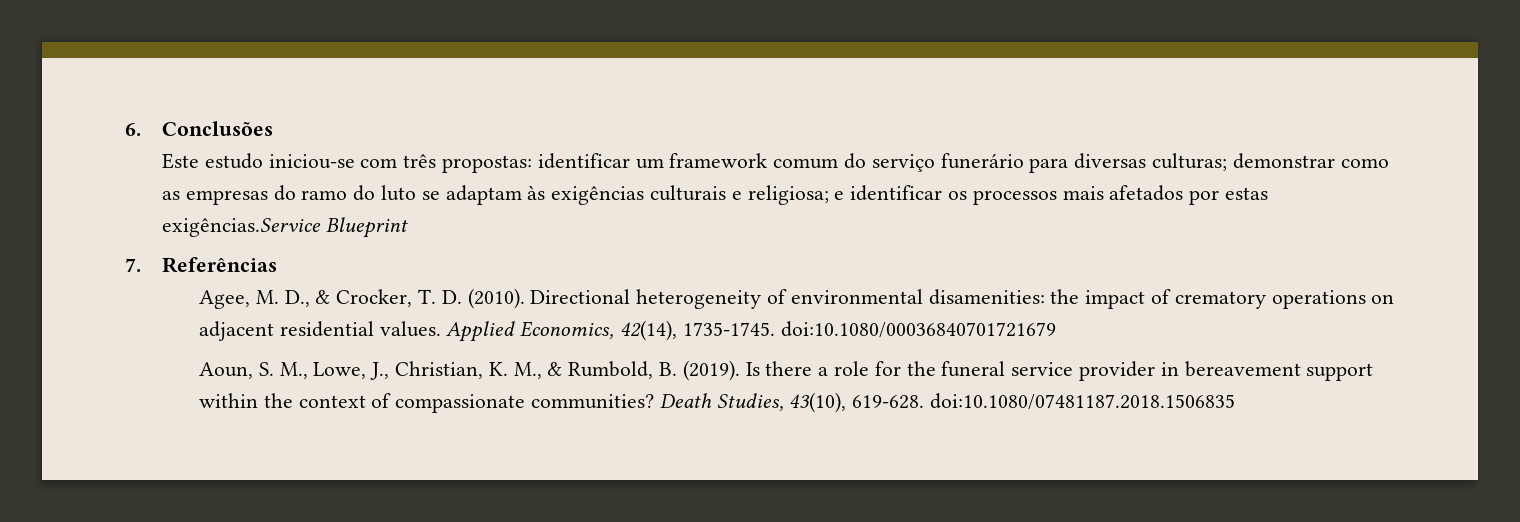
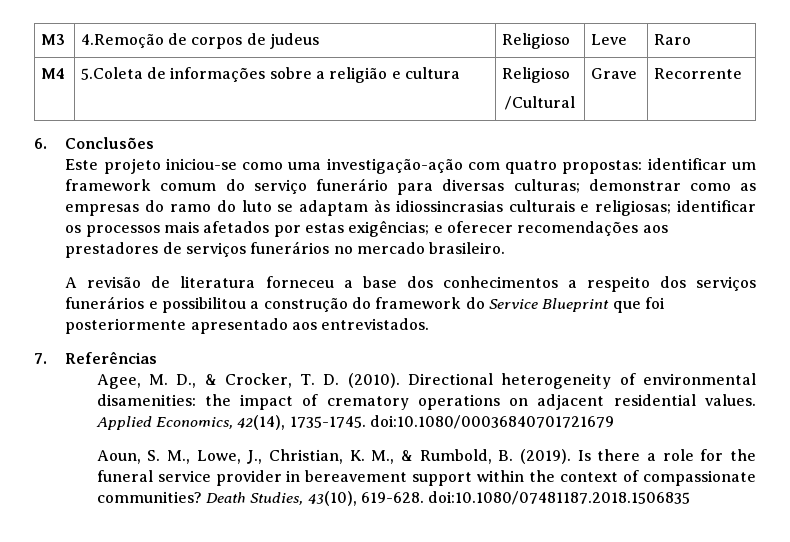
[125,121,273,136] [161,153,437,169] 6. Conclusões // Este estudo iniciou-se com três -> [40,34,65,45] [80,33,320,49] [501,33,570,49] [590,34,627,45] [653,34,691,45] [40,68,65,79] [80,67,461,83] [501,67,570,83] [505,96,575,110] [590,68,637,79] [653,68,742,79] [34,137,155,149] [65,158,558,174] M3 | 4.Remoção de corpos de judeus | Religioso | Leve | Raro // M4 | 5.Coleta de informações sobre a religião e cultura | Religioso // /Cultural | Grave | Recorrente // 6. Conclusões // Este projeto iniciou-se como uma investigação-ação com quatro
[551,186,645,205] exigências -> [395,200,503,212] idiossincrasias
[747,185,845,205] religiosa; e -> [595,200,672,216] religiosas;
[161,217,408,238] exigências.Service Blueprint -> [348,220,668,237] [65,241,506,258] [65,276,757,292] [65,296,665,313] [65,318,430,334] exigências; e oferecer recomendações aos prestadores de serviços funerários no mercado brasileiro. // A revisão de literatura forneceu a base dos conhecimentos a respeito dos serviços funerários e possibilitou a construção do framework do Service Blueprint que foi posteriormente apresentado aos entrevistados.

